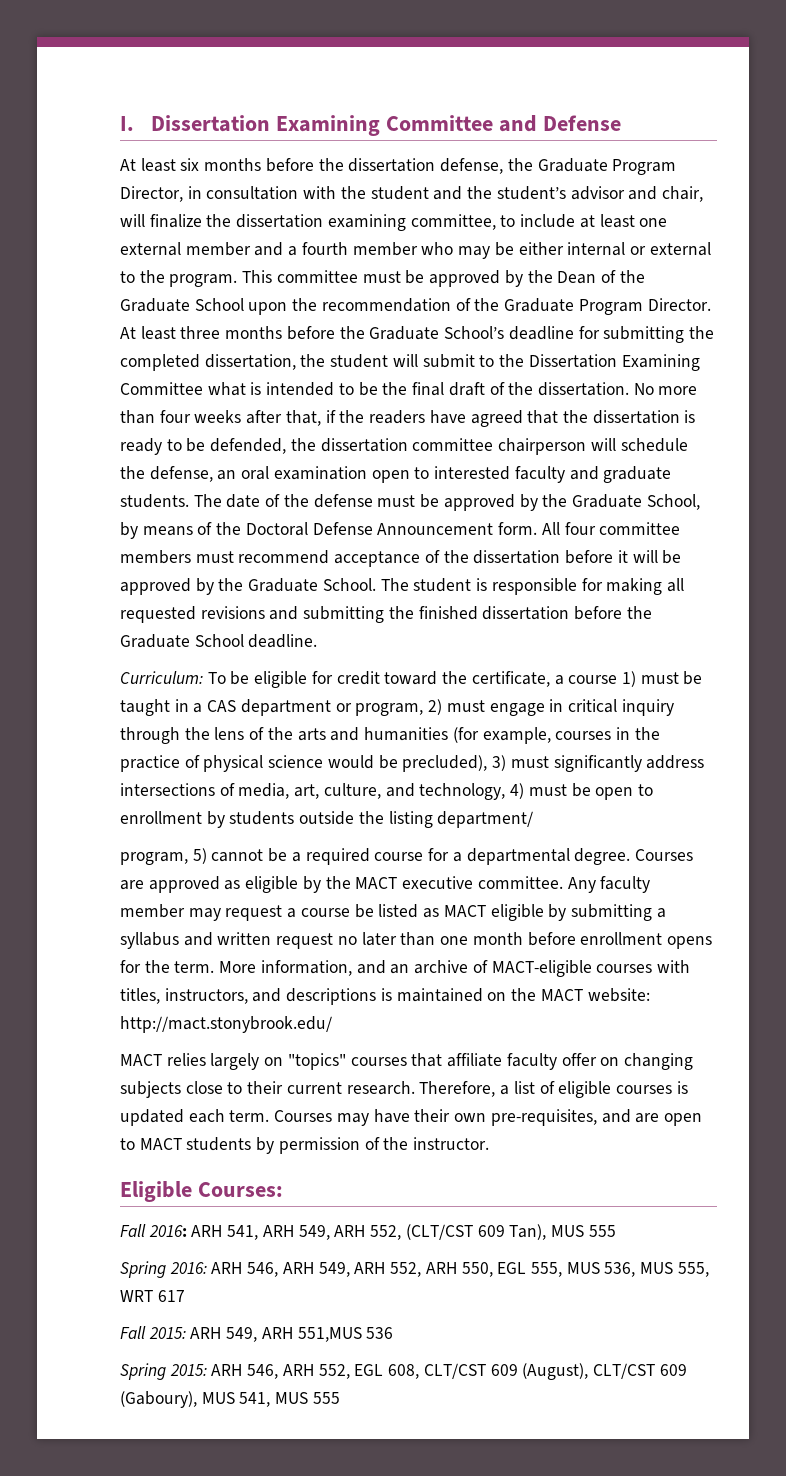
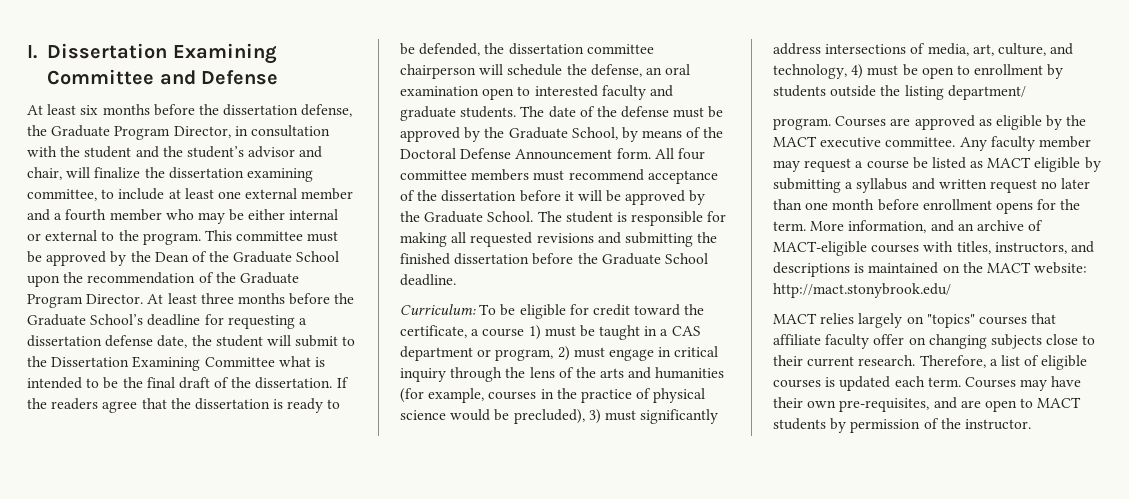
[603,326,714,343] [120,354,296,371] submitting the completed dissertation, -> [227,315,307,329] [27,335,188,348] requesting a dissertation defense date,
[633,383,698,395] [120,410,523,427] No more than four weeks after that, if the readers have agreed -> [336,377,349,388] [27,398,138,413] If the readers agree
[120,848,631,865] program, 5) cannot be a required course for a departmental degree. -> [773,118,831,130] program.
[120,1181,283,1202] [120,1224,616,1240] [120,1261,709,1278] [120,1290,185,1302] [120,1326,394,1342] [120,1363,687,1380] [120,1391,340,1408] // Eligible Courses: // Fall 2016: ARH 541, ARH 549, ARH 552, (CLT/CST 609 Tan), MUS 555 // Spring 2016: ARH 546, ARH 549, ARH 552, ARH 550, EGL 555, MUS 536, MUS 555, WRT 617 // Fall 2015: ARH 549, ARH 551,MUS 536 // Spring 2015: ARH 546, ARH 552, EGL 608, CLT/CST 609 (August), CLT/CST 609 (Gaboury), MUS 541, MUS 555 -> (1031, 424) none

